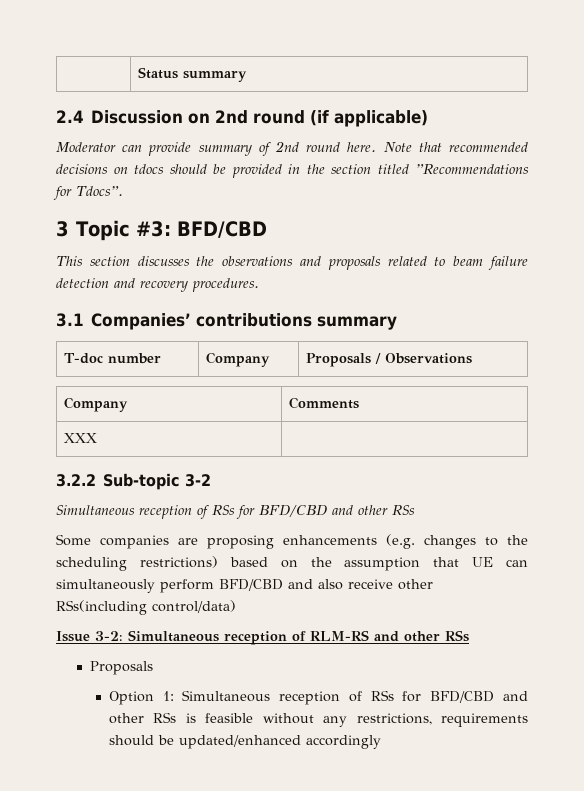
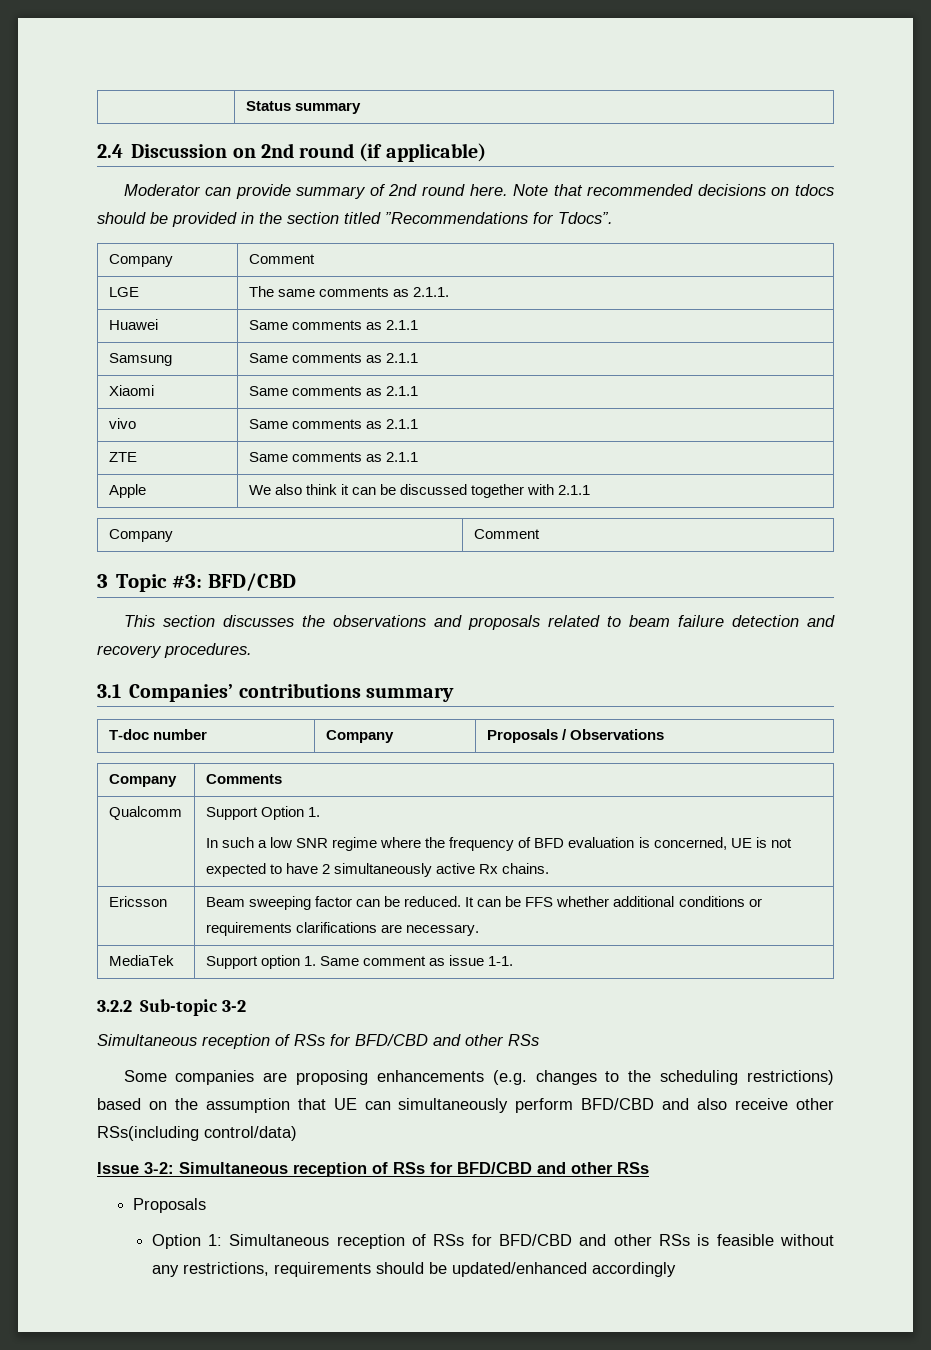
(123, 191) none -> [108,254,173,267] [248,254,315,264] [108,287,139,297] [248,286,450,297] [108,319,158,330] [248,320,419,330] [108,353,172,366] [248,353,419,363] [108,385,154,396] [248,386,419,396] [108,418,136,429] [248,419,419,429] [108,452,137,462] [248,452,419,462] [108,484,146,498] [248,484,591,498] [108,529,173,542] [473,529,540,539] // Company | Comment // LGE | The same comments as 2.1.1. // Huawei | Same comments as 2.1.1 // Samsung | Same comments as 2.1.1 // Xiaomi | Same comments as 2.1.1 // vivo | Same comments as 2.1.1 // ZTE | Same comments as 2.1.1 // Apple | We also think it can be discussed together with 2.1.1 // Company | Comment
[64,433,98,443] XXX | -> [108,806,182,820] [205,806,320,820] [205,837,792,851] [205,863,550,877] [108,896,167,907] [205,896,762,910] [205,922,480,936] [108,955,174,966] [205,955,514,969] Qualcomm | Support Option 1. // In such a low SNR regime where the frequency of BFD evaluation is concerned, UE is not expected to have 2 simultaneously active Rx chains. // Ericsson | Beam sweeping factor can be reduced. It can be FFS whether additional conditions or requirements clarifications are necessary. // MediaTek | Support option 1. Same comment as issue 1-1.
[310,630,369,641] RLM-RS -> [393,1162,532,1174] RSs for BFD/CBD

